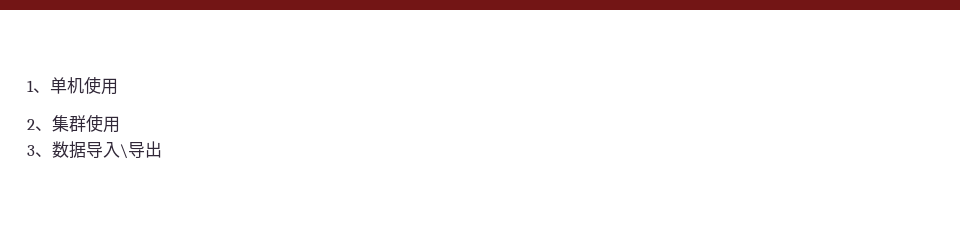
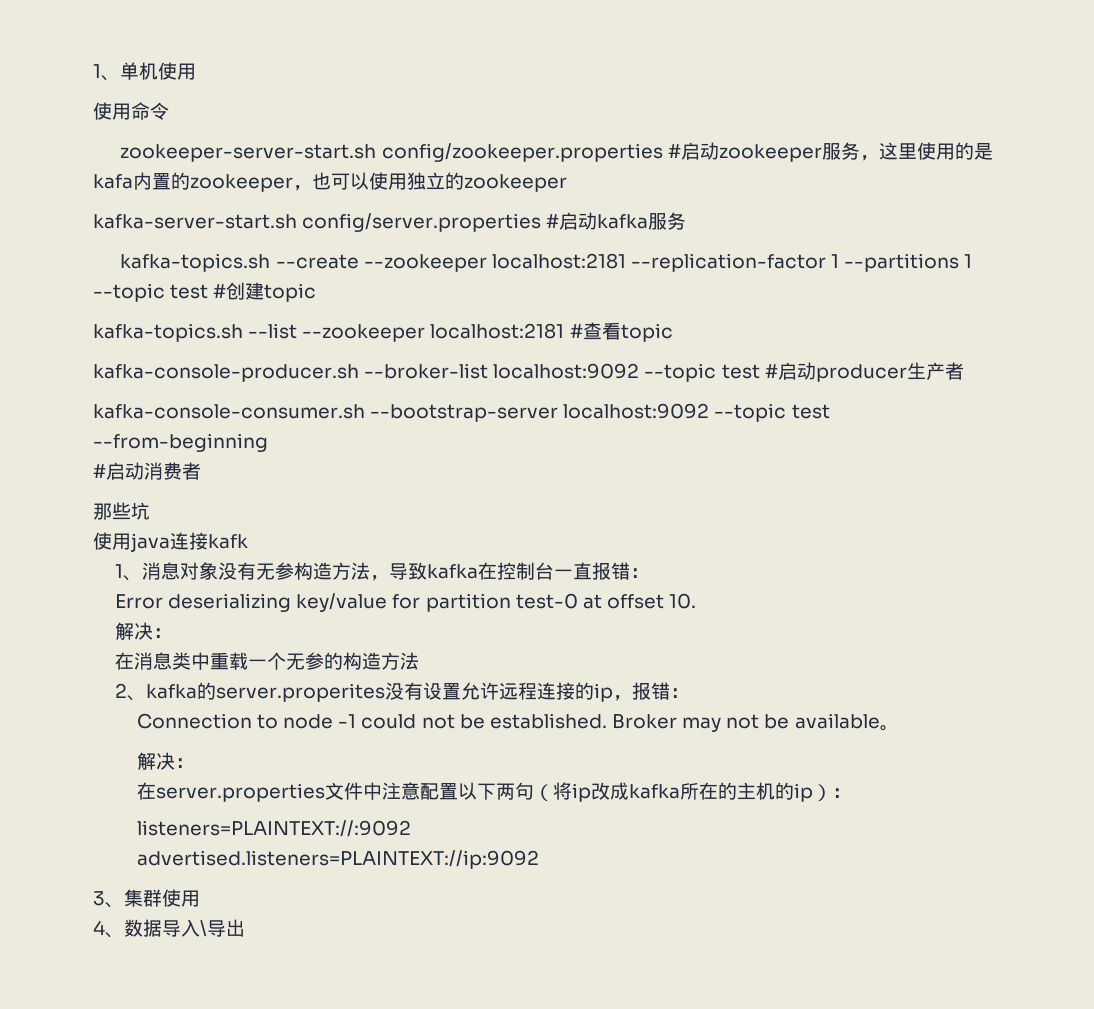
[27,119,35,130] 2 -> [93,102,169,120] [120,142,993,162] [93,172,567,192] [93,212,687,232] [120,253,973,272] [93,282,317,302] [93,322,673,342] [93,362,964,382] [93,403,830,422] [93,433,268,452] [93,462,201,480] [93,502,150,520] [93,532,248,552] [114,562,649,581] [114,593,697,612] [114,622,172,640] [114,652,419,670] [114,682,689,702] [136,713,899,732] [136,752,194,770] [136,782,851,802] [136,820,411,837] [136,850,539,869] [93,891,105,906] 使用命令 // zookeeper-server-start.sh config/zookeeper.properties #启动zookeeper服务，这里使用的是kafa内置的zookeeper，也可以使用独立的zookeeper // kafka-server-start.sh config/server.properties #启动kafka服务 // kafka-topics.sh --create --zookeeper localhost:2181 --replication-factor 1 --partitions 1 --topic test #创建topic // kafka-topics.sh --list --zookeeper localhost:2181 #查看topic // kafka-console-producer.sh --broker-list localhost:9092 --topic test #启动producer生产者 // kafka-console-consumer.sh --bootstrap-server localhost:9092 --topic test --from-beginning // #启动消费者 // 那些坑 // 使用java连接kafk // 1、消息对象没有无参构造方法，导致kafka在控制台一直报错： // Error deserializing key/value for partition test-0 at offset 10. // 解决： // 在消息类中重载一个无参的构造方法 // 2、kafka的server.properites没有设置允许远程连接的ip，报错： // Connection to node -1 could not be established. Broker may not be available。 // 解决： // 在server.properties文件中注意配置以下两句（将ip改成kafka所在的主机的ip）： // listeners=PLAINTEXT://:9092 // advertised.listeners=PLAINTEXT://ip:9092 // 3
[27,145,35,156] 3 -> [93,920,105,935] 4

